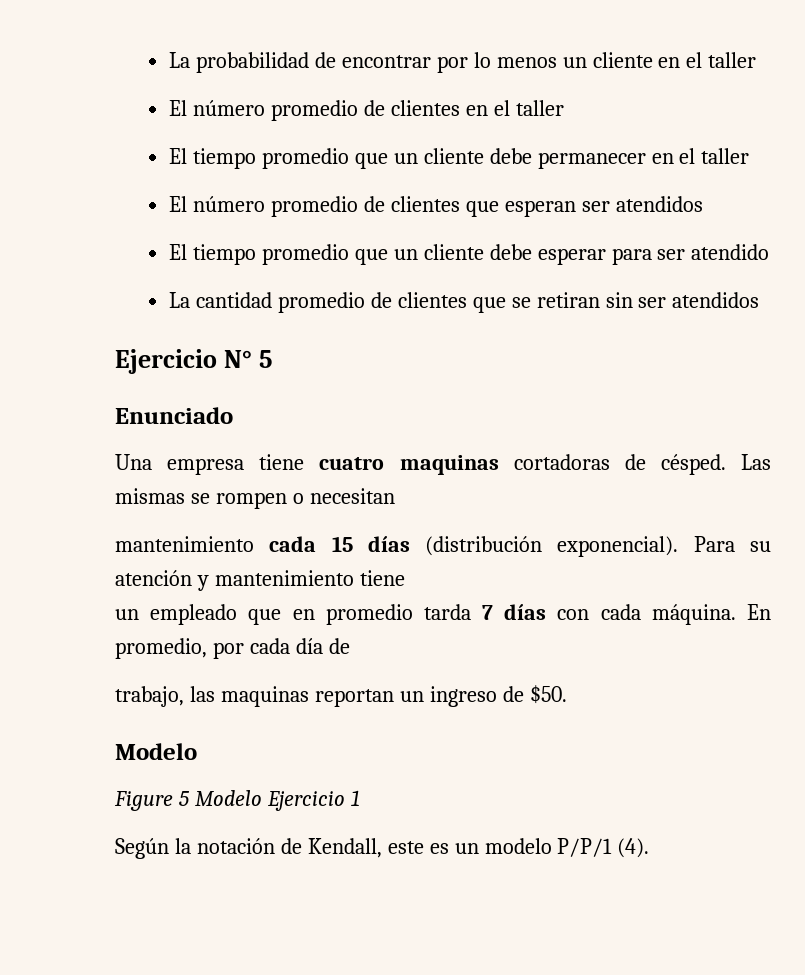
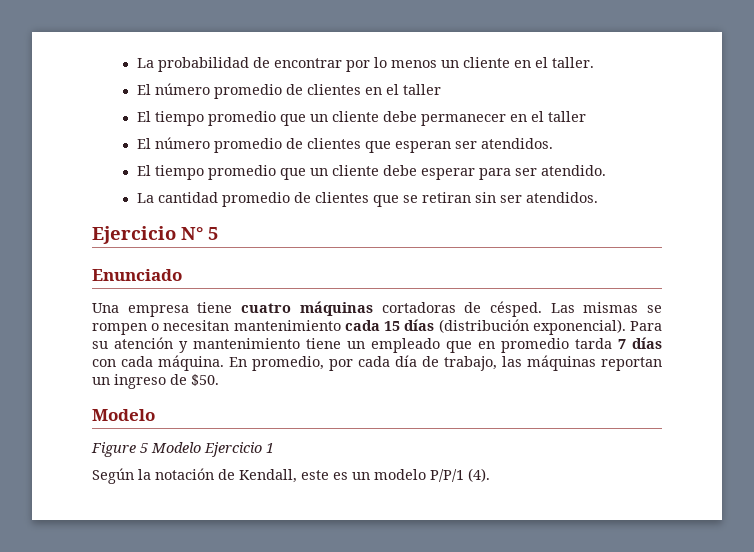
[708,52,757,68] taller -> [551,57,594,68] taller.
[615,196,703,212] atendidos -> [480,138,553,149] atendidos.
[691,244,770,260] atendido -> [540,165,606,176] atendido.
[672,292,760,308] atendidos -> [525,192,598,203] atendidos.
[399,455,499,475] maquinas -> [299,301,373,316] máquinas
(395, 496) // -> (230, 325) none
(405, 578) // -> (341, 343) none
(350, 646) // -> (439, 361) none
[220,686,309,707] maquinas -> [527,355,596,371] máquinas

